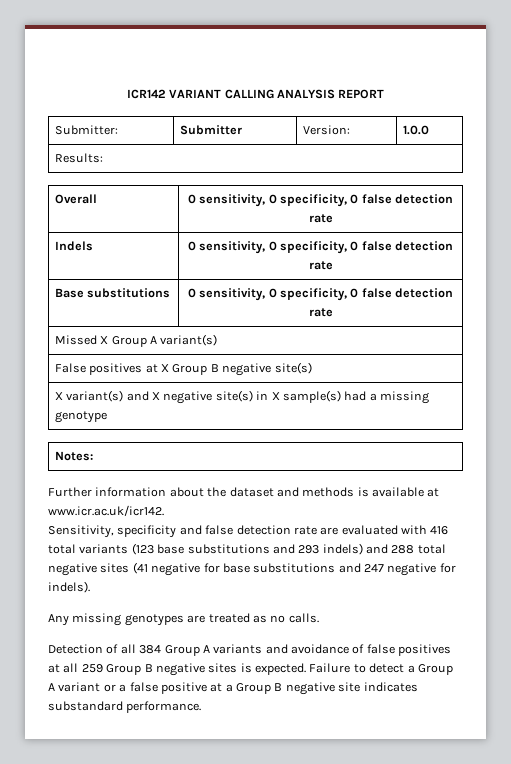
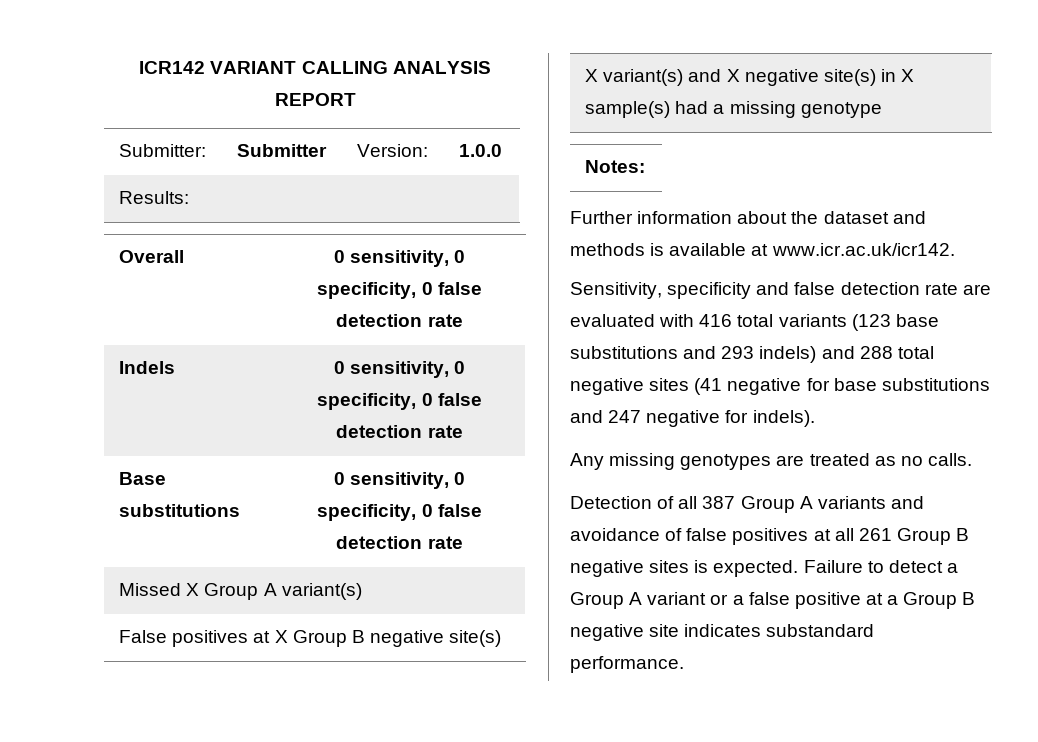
[139,645,162,654] 384 -> [702,496,736,509] 387
[81,664,103,673] 259 -> [858,528,892,541] 261

